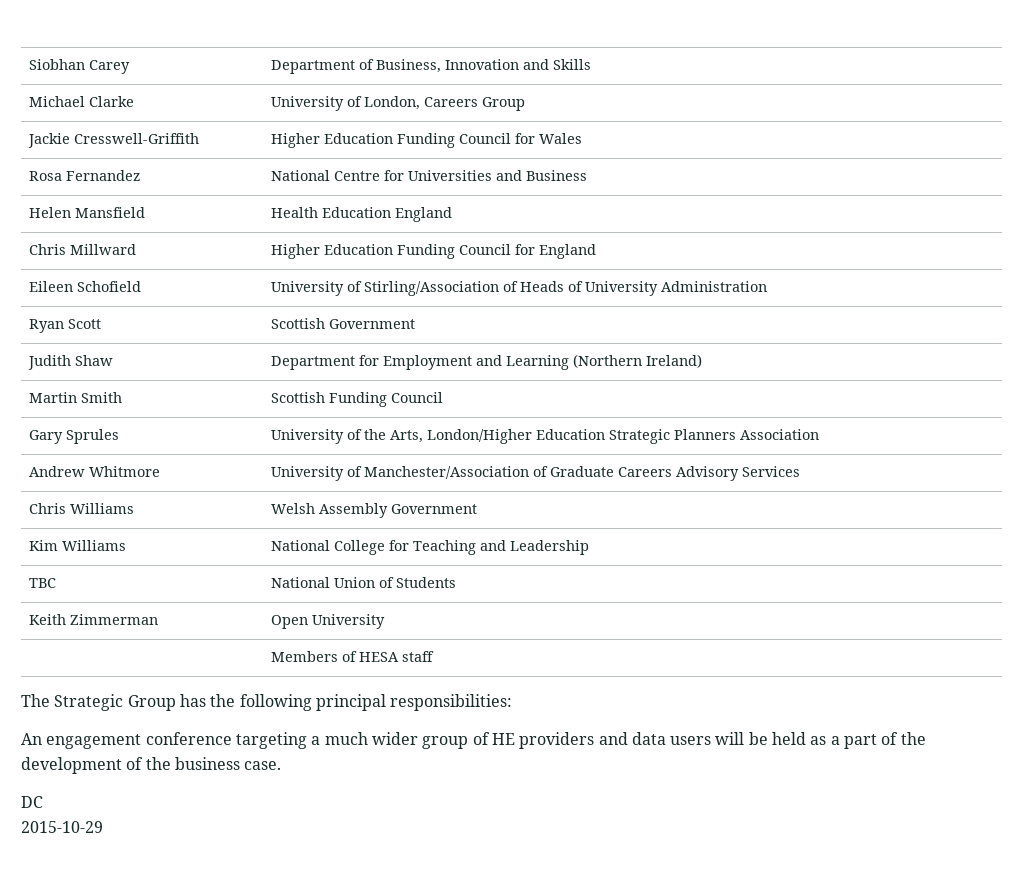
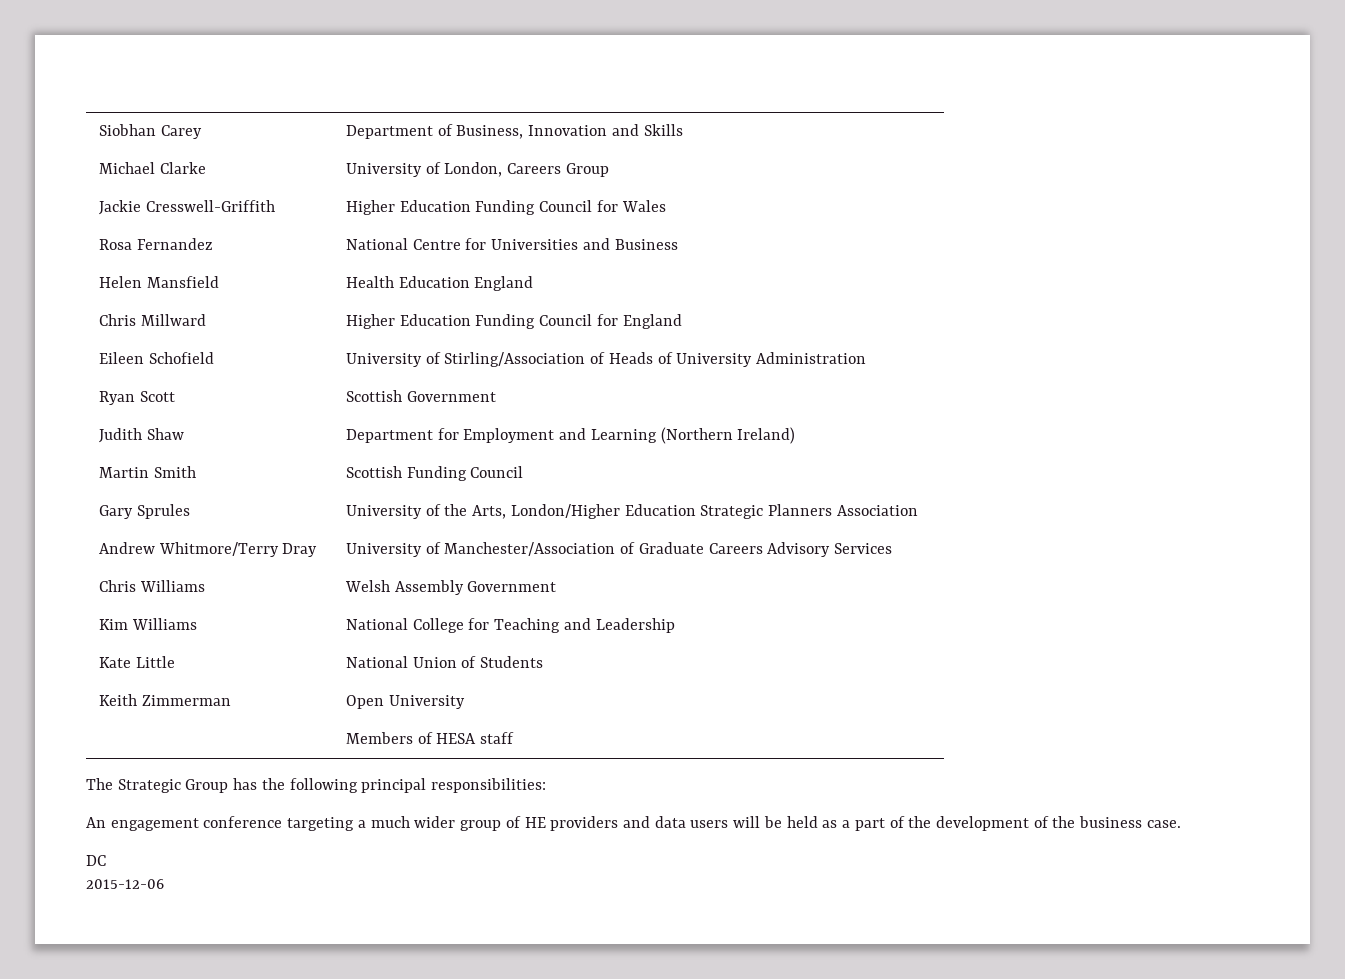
[89,466,161,477] Whitmore -> [158,542,318,557] Whitmore/Terry Dray
[29,578,57,588] TBC -> [98,656,175,668] Kate Little
[21,821,103,833] 2015-10-29 -> [86,879,164,889] 2015-12-06

